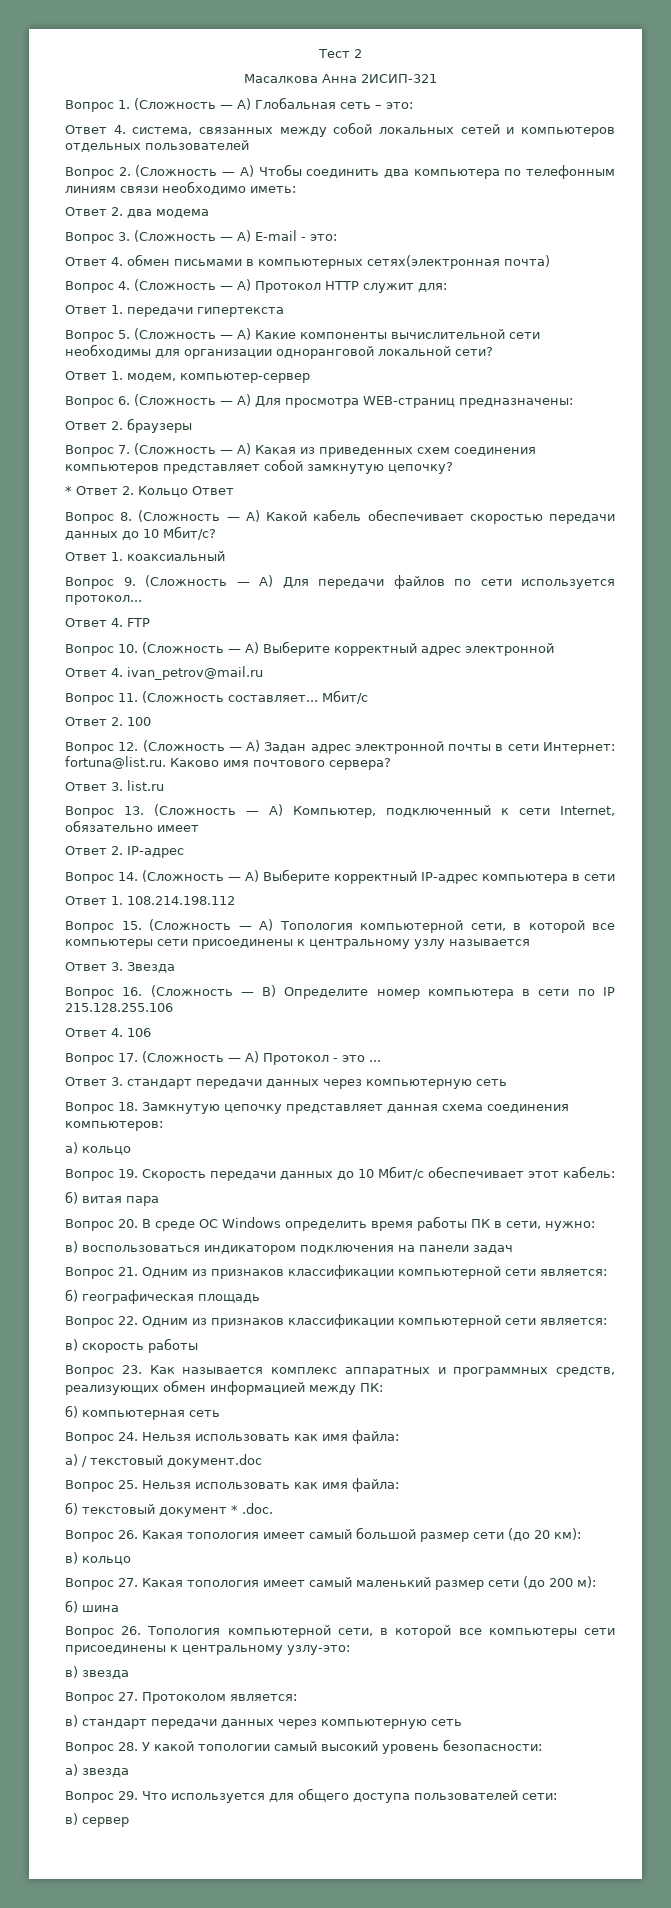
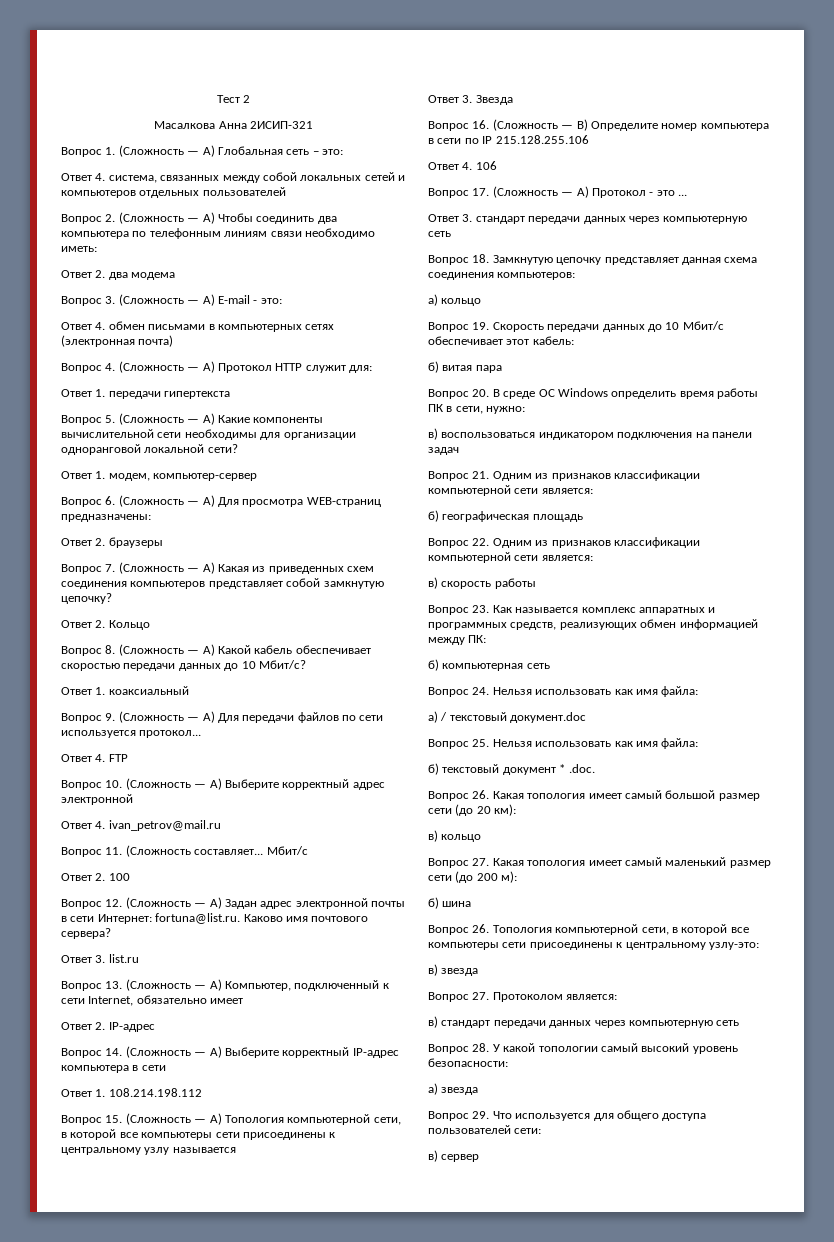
[367,255,500,269] сетях(электронная -> [305,324,335,330] [61,335,135,347] сетях (электронная
[65,486,72,495] * -> (112, 598) none
[192,486,234,495] Ответ -> (150, 625) none

